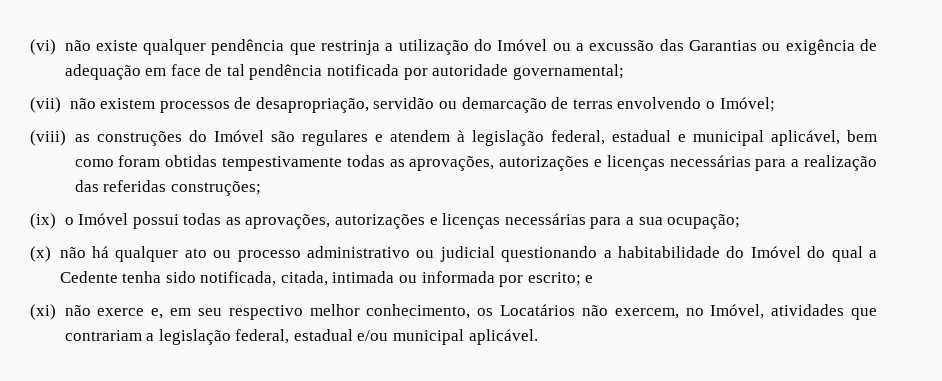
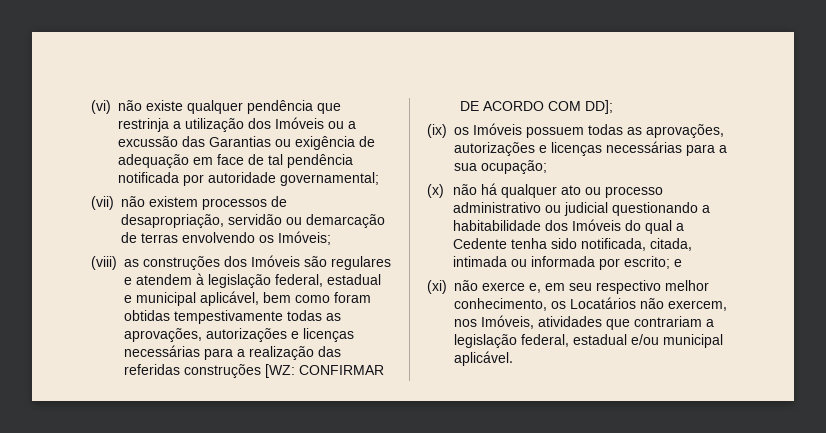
[474,39,548,51] do Imóvel -> [248,117,324,129] dos Imóveis
[705,97,775,112] o Imóvel; -> [259,231,331,245] os Imóveis;
[188,130,264,142] do Imóvel -> [224,255,300,267] dos Imóveis
[170,181,261,196] [30,213,179,229] construções; // (ix) o Imóvel possui -> [184,364,384,378] [460,100,613,114] [427,123,584,138] construções [WZ: CONFIRMAR DE ACORDO COM DD]; // (ix) os Imóveis possuem
[726,246,801,258] do Imóvel -> [544,219,621,231] dos Imóveis
[685,304,765,319] no Imóvel, -> [454,315,534,329] nos Imóveis,

